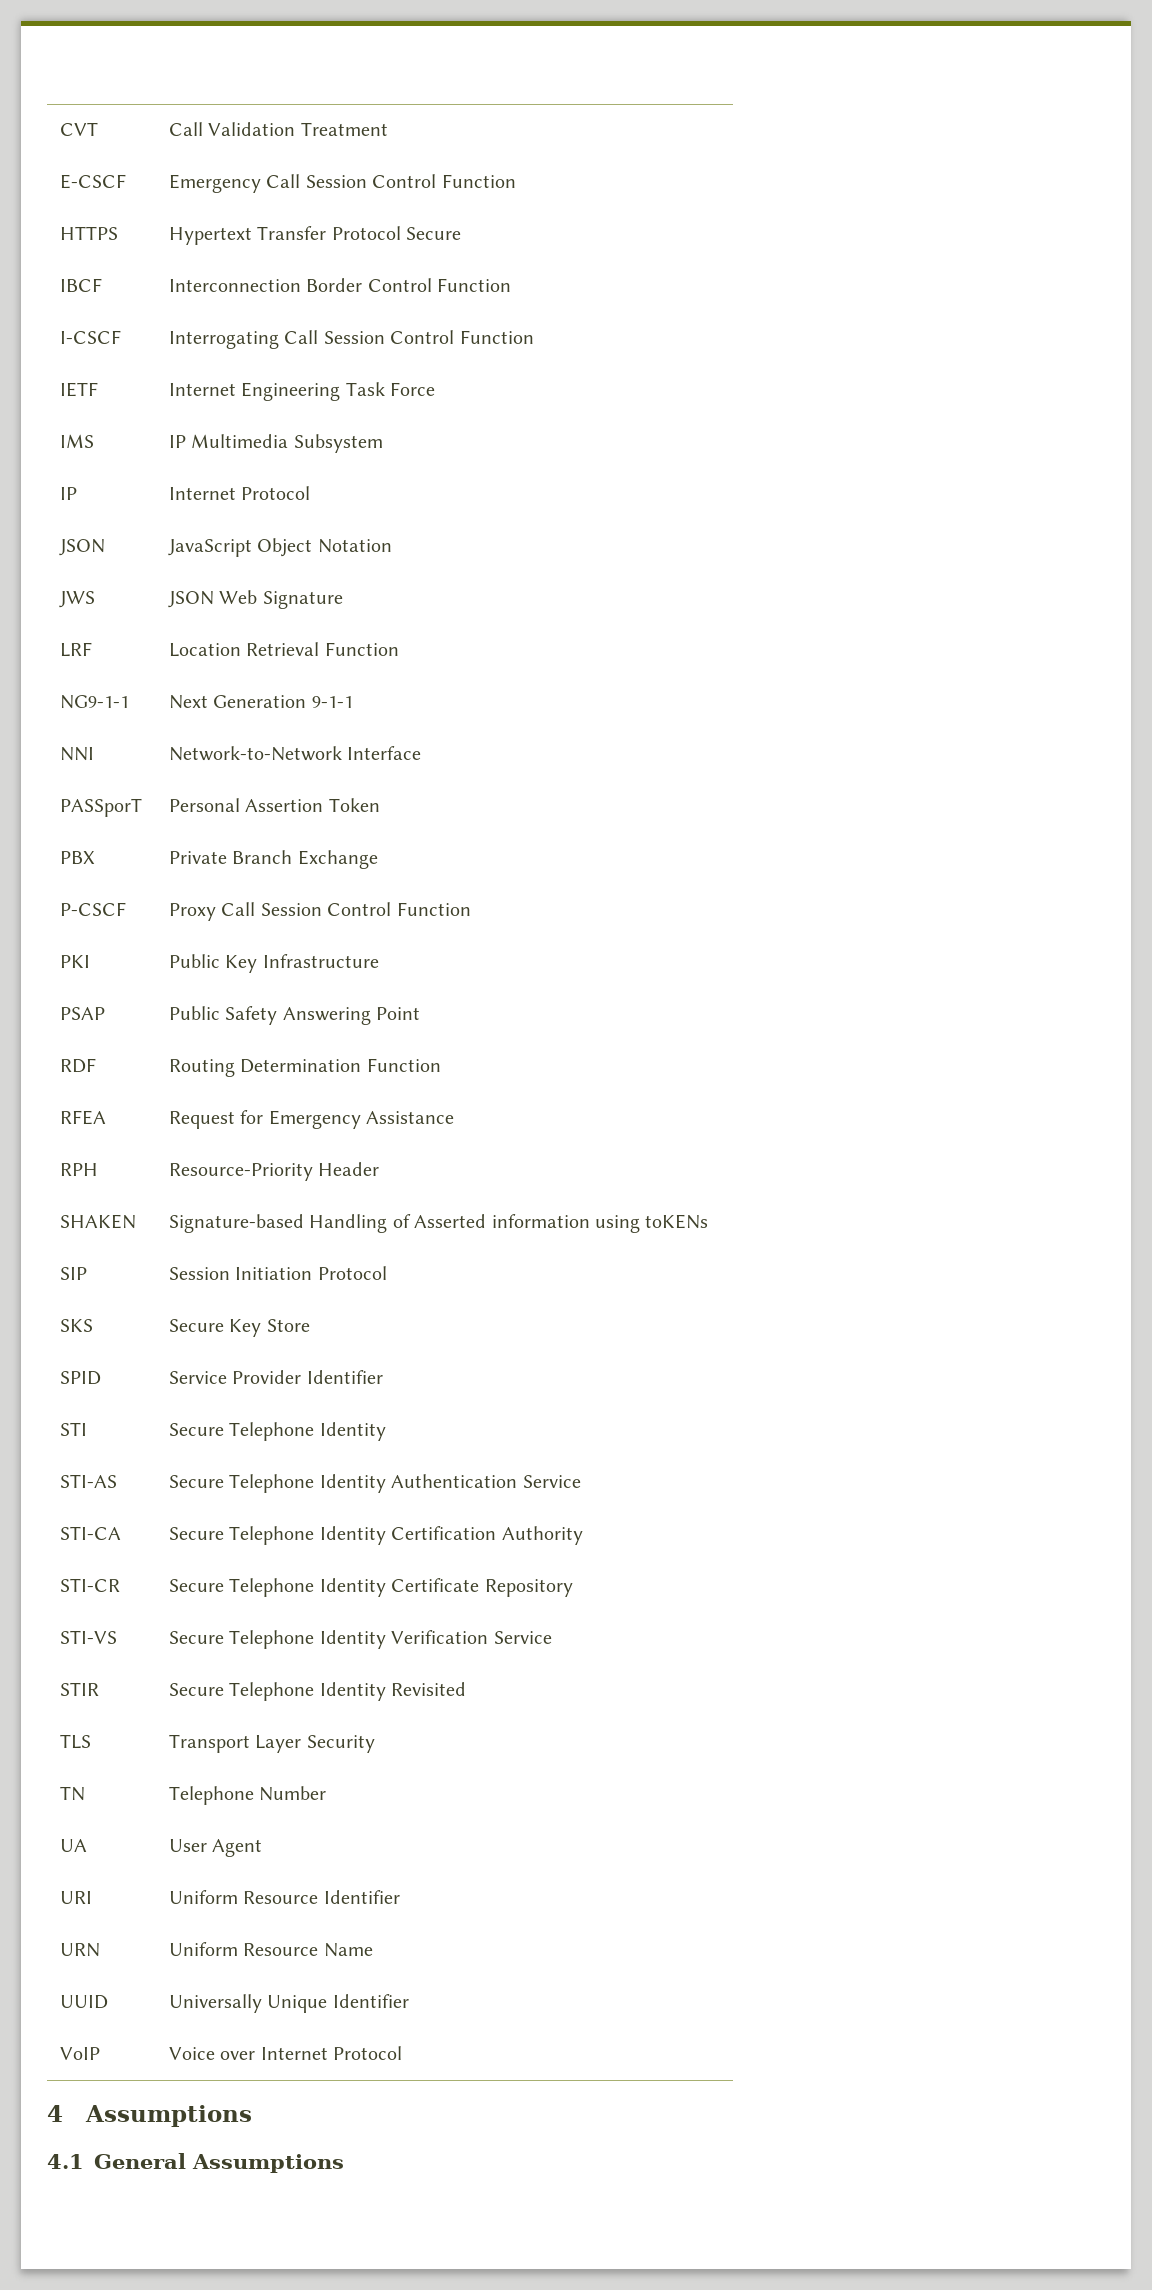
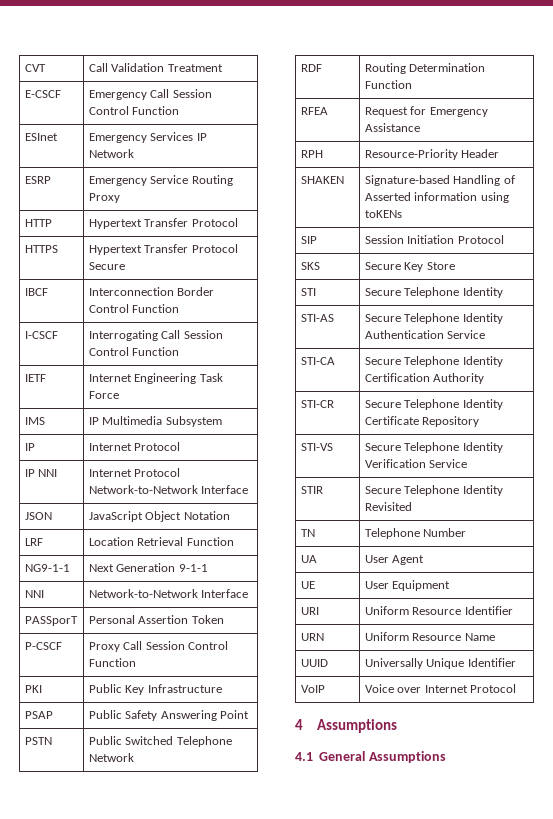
(516, 181) none -> [24,133,58,141] [88,132,207,143] [88,149,134,158] [24,176,51,184] [88,175,233,186] [88,193,120,203] [24,219,52,227] [88,218,238,229] // ESInet | Emergency Services IP Network // ESRP | Emergency Service Routing Proxy // HTTP | Hypertext Transfer Protocol
(311, 493) none -> [24,469,58,477] [88,468,181,477] [88,485,249,494] // IP NNI | Internet Protocol Network-to-Network Interface
[59,591,96,608] [168,590,343,609] // JWS | JSON Web Signature -> (230, 515) none
[60,851,96,864] [169,850,378,869] // PBX | Private Branch Exchange -> (224, 619) none
(421, 1013) none -> [24,737,52,745] [88,736,232,747] [88,753,134,762] // PSTN | Public Switched Telephone Network
[60,1371,102,1385] [169,1370,383,1384] // SPID | Service Provider Identifier -> (455, 266) none
[60,1734,92,1749] [169,1734,375,1753] // TLS | Transport Layer Security -> (412, 506) none
(263, 1848) none -> [300,581,315,589] [364,580,451,591] // UE | User Equipment

